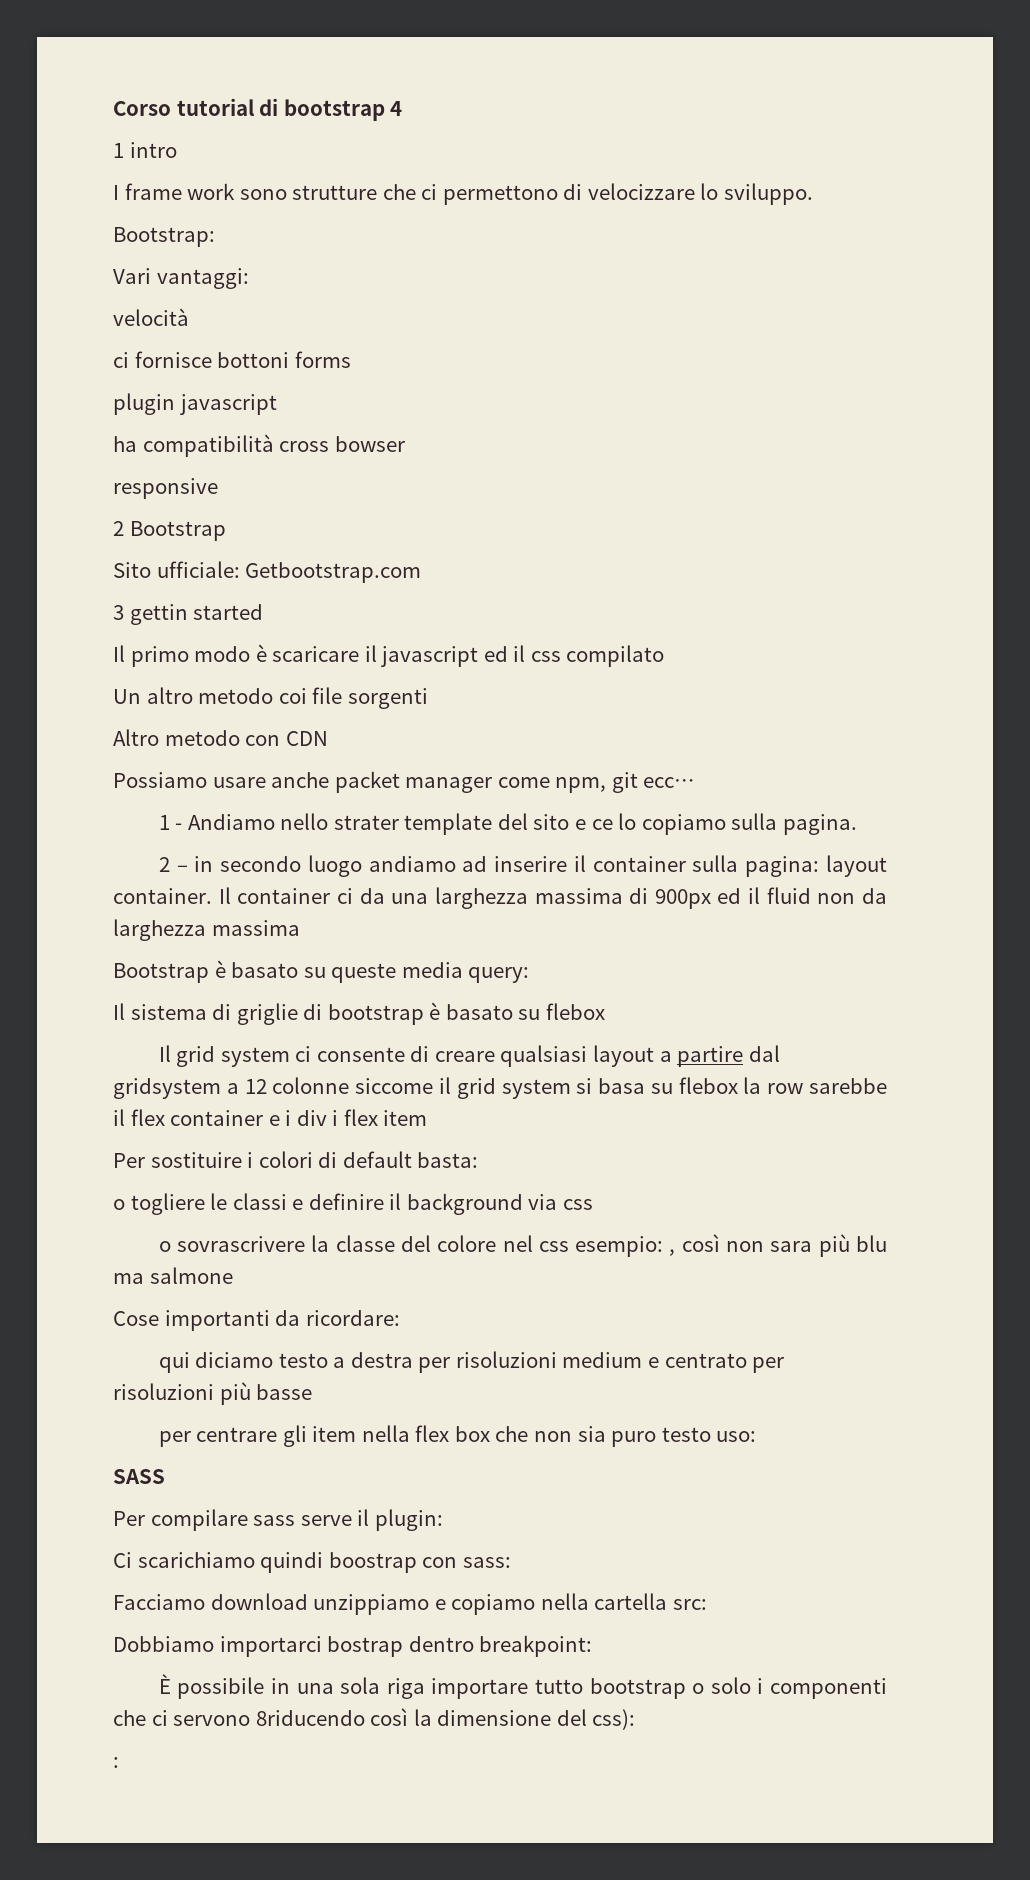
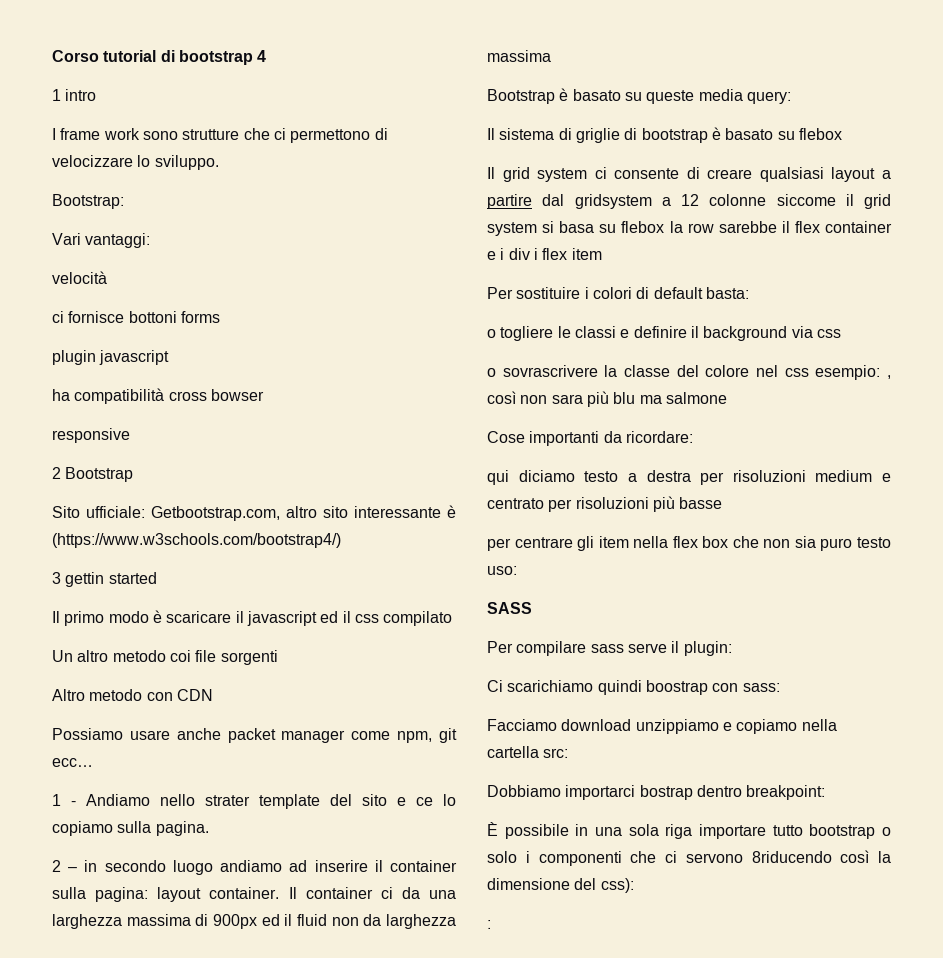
[245,562,422,583] Getbootstrap.com -> [151,505,456,521] [52,533,341,548] Getbootstrap.com, altro sito interessante è (https://www.w3schools.com/bootstrap4/)

